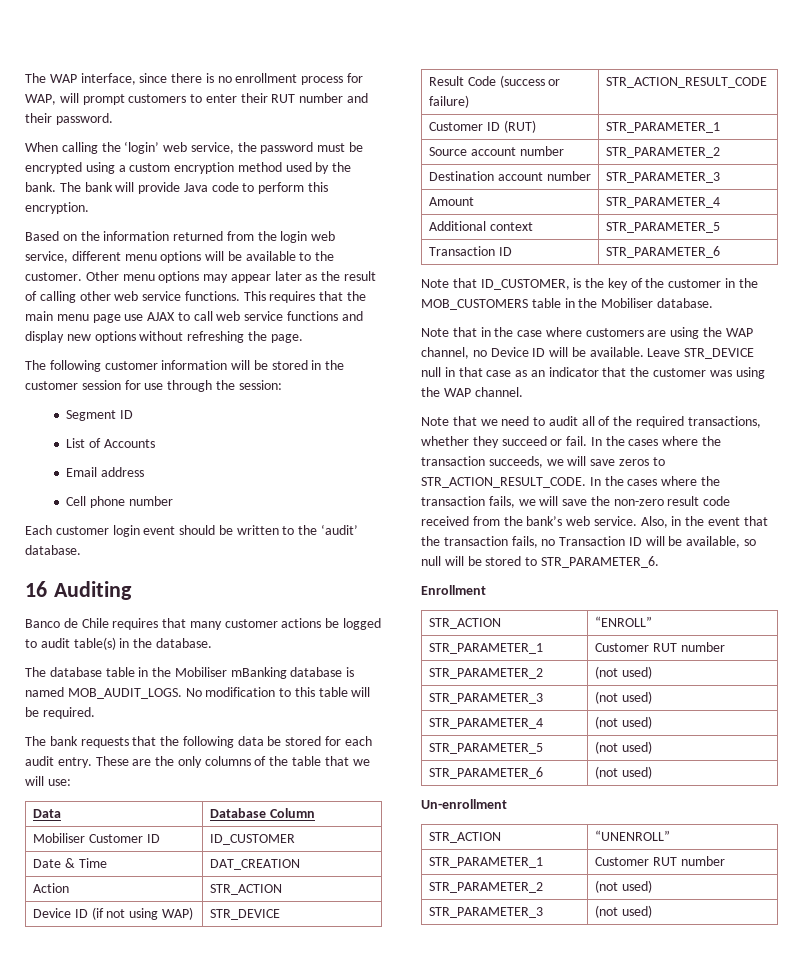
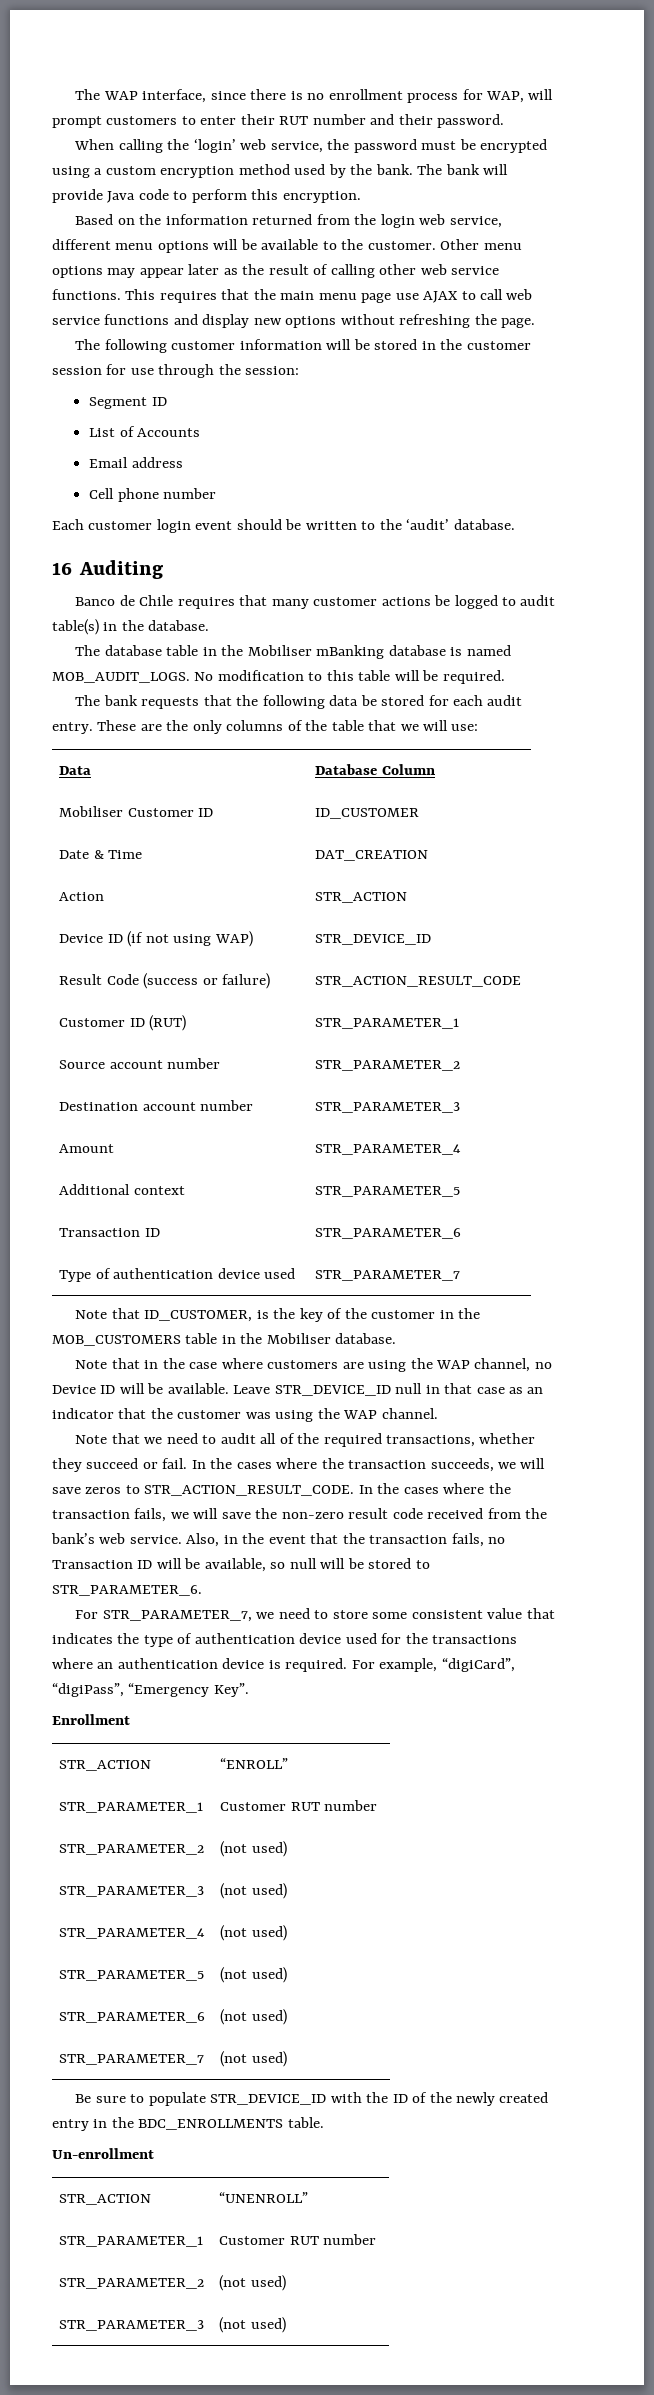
[210,909,281,920] STR_DEVICE -> [315,934,432,945] STR_DEVICE_ID
(721, 252) none -> [59,1268,296,1282] [315,1270,461,1281] // Type of authentication device used | STR_PARAMETER_7
[684,348,755,359] STR_DEVICE -> [274,1385,391,1396] STR_DEVICE_ID
(659, 562) none -> [75,1608,555,1622] [52,1633,518,1647] [52,1658,515,1672] [52,1683,249,1697] // For STR_PARAMETER_7, we need to store some consistent value that indicates the type of authentication device used for the transactions where an authentication device is required. For example, “digiCard”, “digiPass”, “Emergency Key”.
(652, 772) none -> [59,2054,205,2065] [220,2051,287,2067] [75,2092,549,2106] [52,2117,324,2131] // STR_PARAMETER_7 | (not used) // Be sure to populate STR_DEVICE_ID with the ID of the newly created entry in the BDC_ENROLLMENTS table.

